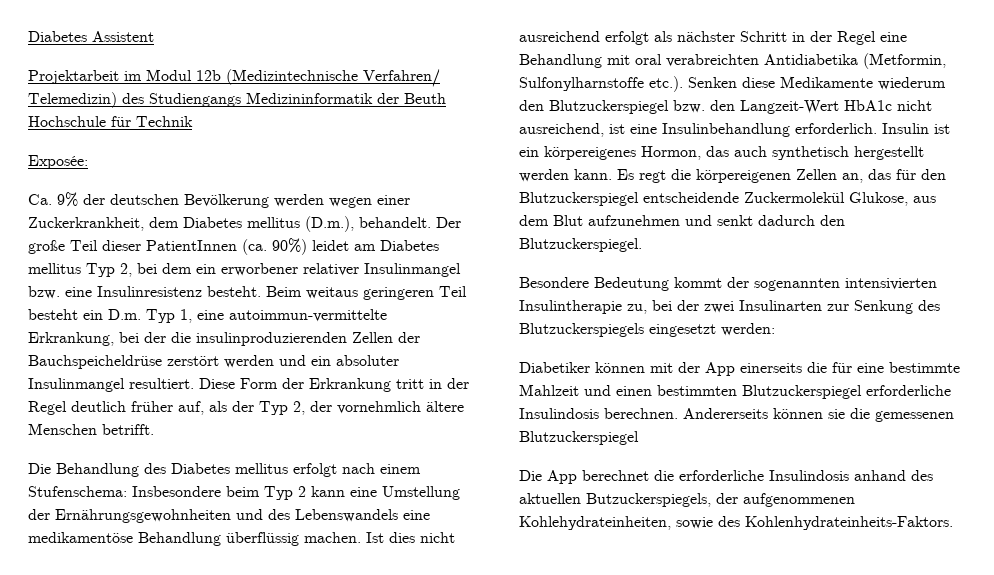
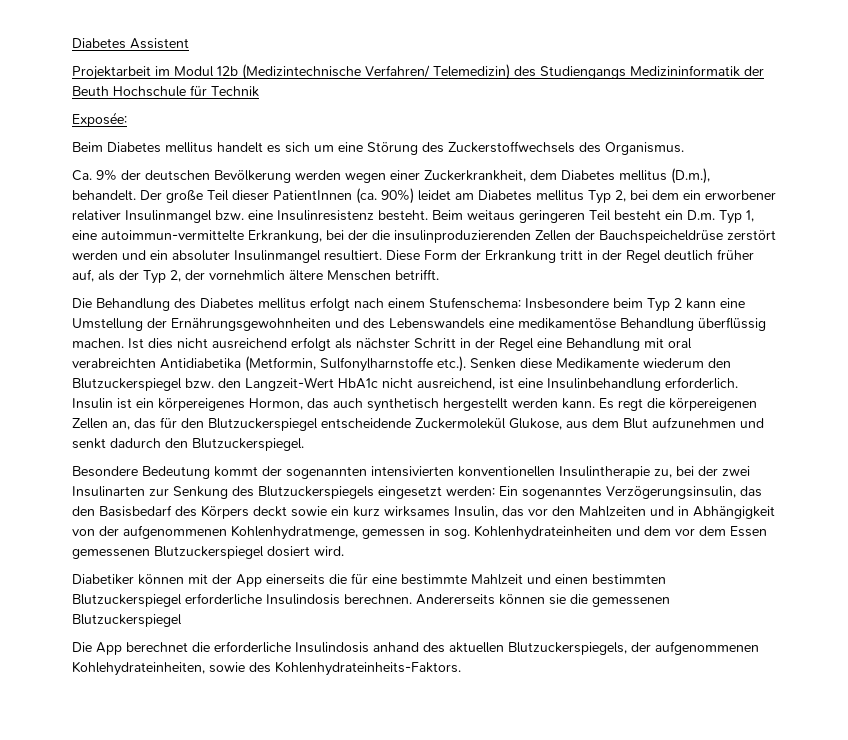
(88, 162) none -> [72,141,684,155] // Beim Diabetes mellitus handelt es sich um eine Störung des Zuckerstoffwechsels des Organismus.
(937, 284) none -> [458,466,555,477] konventionellen
(775, 329) none -> [499,486,762,499] [72,505,775,519] [72,525,767,540] [72,546,344,559] Ein sogenanntes Verzögerungsinsulin, das den Basisbedarf des Körpers deckt sowie ein kurz wirksames Insulin, das vor den Mahlzeiten und in Abhängigkeit von der aufgenommenen Kohlenhydratmenge, gemessen in sog. Kohlenhydrateinheiten und dem vor dem Essen gemessenen Blutzuckerspiegel dosiert wird.
[586,493,711,507] Butzuckerspiegels, -> [508,642,627,655] Blutzuckerspiegels,

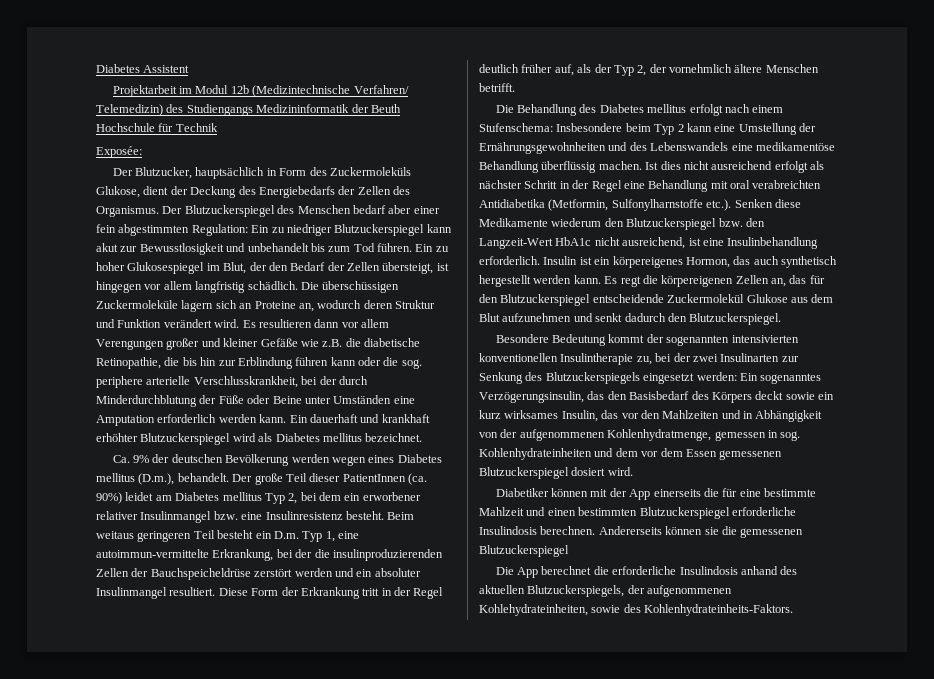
[72,141,684,155] Beim Diabetes mellitus handelt es sich um eine Störung des Zuckerstoffwechsels des Organismus. -> [112,167,411,179] [96,186,410,198] [96,205,440,217] [96,224,452,236] [96,243,449,255] [96,262,449,274] [96,281,400,293] [96,300,435,312] [96,319,389,328] [96,338,420,350] [96,357,422,369] [96,376,368,388] [96,395,415,407] [96,414,430,426] [96,433,423,445] Der Blutzucker, hauptsächlich in Form des Zuckermoleküls Glukose, dient der Deckung des Energiebedarfs der Zellen des Organismus. Der Blutzuckerspiegel des Menschen bedarf aber einer fein abgestimmten Regulation: Ein zu niedriger Blutzuckerspiegel kann akut zur Bewusstlosigkeit und unbehandelt bis zum Tod führen. Ein zu hoher Glukosespiegel im Blut, der den Bedarf der Zellen übersteigt, ist hingegen vor allem langfristig schädlich. Die überschüssigen Zuckermoleküle lagern sich an Proteine an, wodurch deren Struktur und Funktion verändert wird. Es resultieren dann vor allem Verengungen großer und kleiner Gefäße wie z.B. die diabetische Retinopathie, die bis hin zur Erblindung führen kann oder die sog. periphere arterielle Verschlusskrankheit, bei der durch Minderdurchblutung der Füße oder Beine unter Umständen eine Amputation erforderlich werden kann. Ein dauerhaft und krankhaft erhöhter Blutzuckerspiegel wird als Diabetes mellitus bezeichnet.
[390,170,557,182] einer Zuckerkrankheit, dem -> [368,455,395,463] eines
[509,418,562,430] Glukose, -> [746,294,788,303] Glukose

